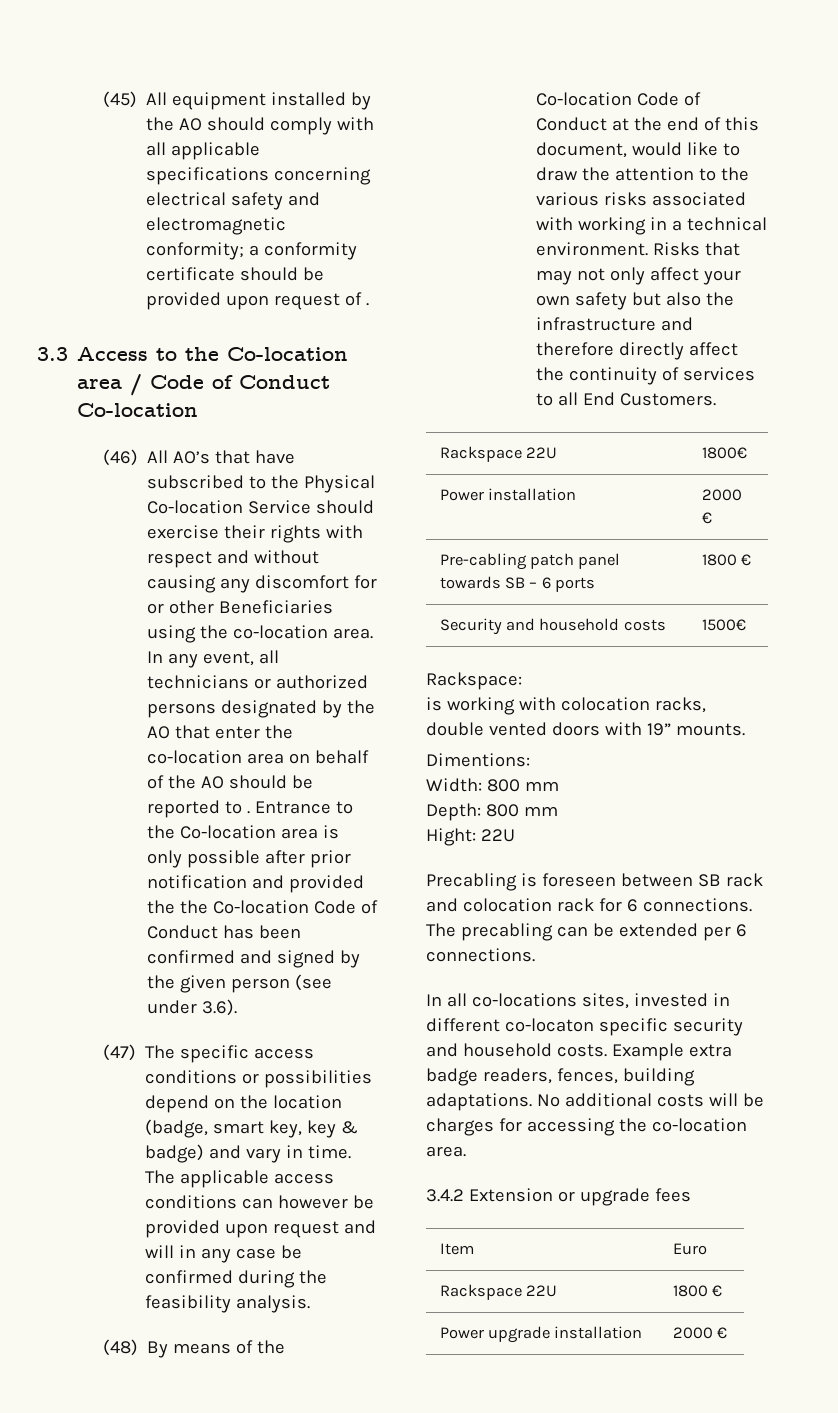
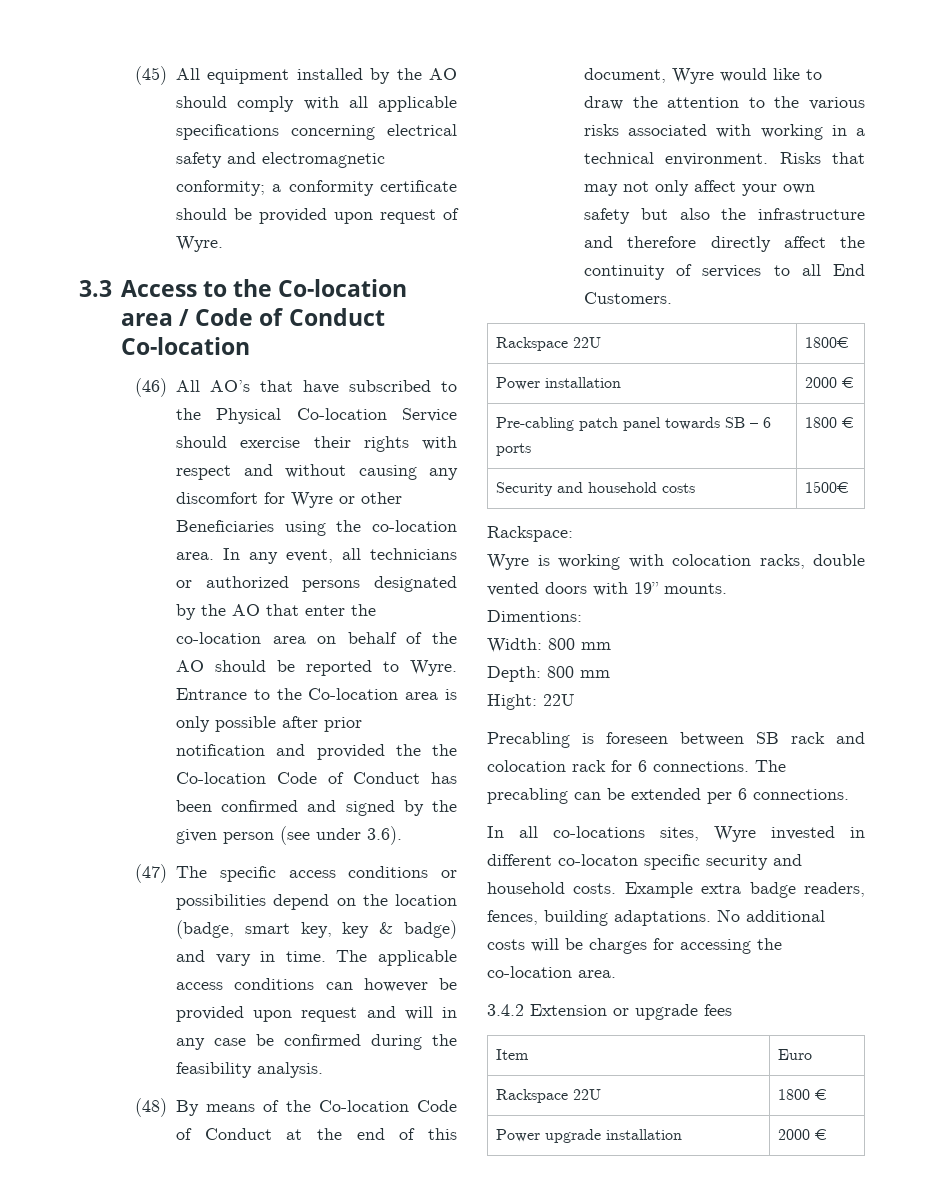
[366,303,370,306] . -> [176,236,224,252] Wyre.
(378, 582) none -> [291,492,334,508] Wyre
[247,811,251,814] . -> [410,660,458,676] Wyre.
(628, 150) none -> [672,68,715,84] Wyre
(522, 681) none -> [487,554,529,570] Wyre
(629, 1001) none -> [714,826,756,842] Wyre

